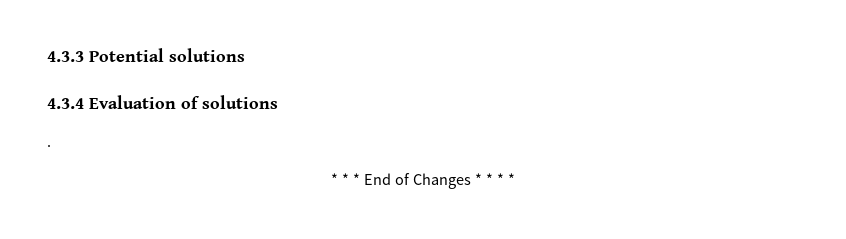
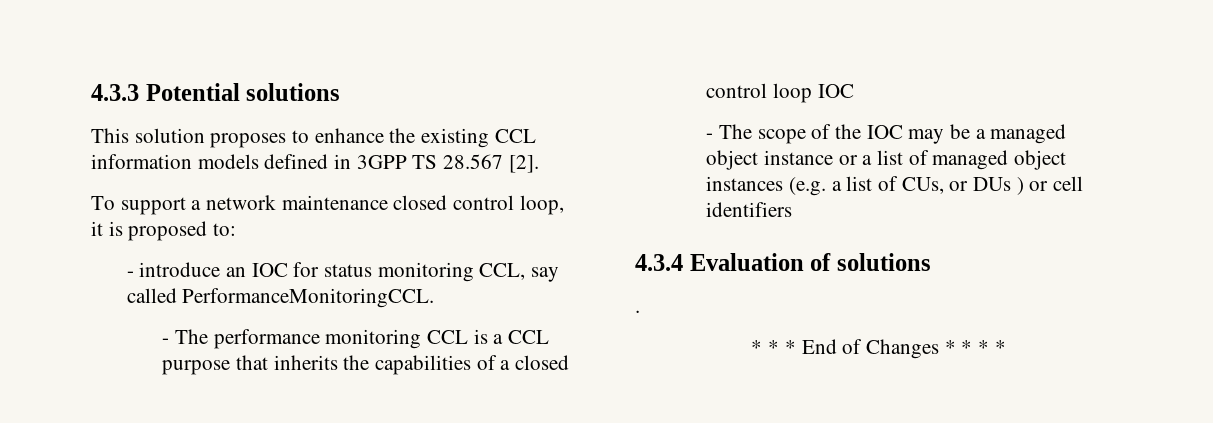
(245, 55) none -> [91,128,536,148] [91,154,539,173] [91,195,564,215] [91,221,237,241] [126,262,560,282] [126,288,435,308] [162,329,550,349] [162,355,570,375] [706,83,854,103] [706,124,1067,144] [706,150,1067,170] [706,176,1084,196] [706,202,793,217] // This solution proposes to enhance the existing CCL information models defined in 3GPP TS 28.567 [2]. // To support a network maintenance closed control loop, it is proposed to: // - introduce an IOC for status monitoring CCL, say called PerformanceMonitoringCCL. // - The performance monitoring CCL is a CCL purpose that inherits the capabilities of a closed control loop IOC // - The scope of the IOC may be a managed object instance or a list of managed object instances (e.g. a list of CUs, or DUs ) or cell identifiers

